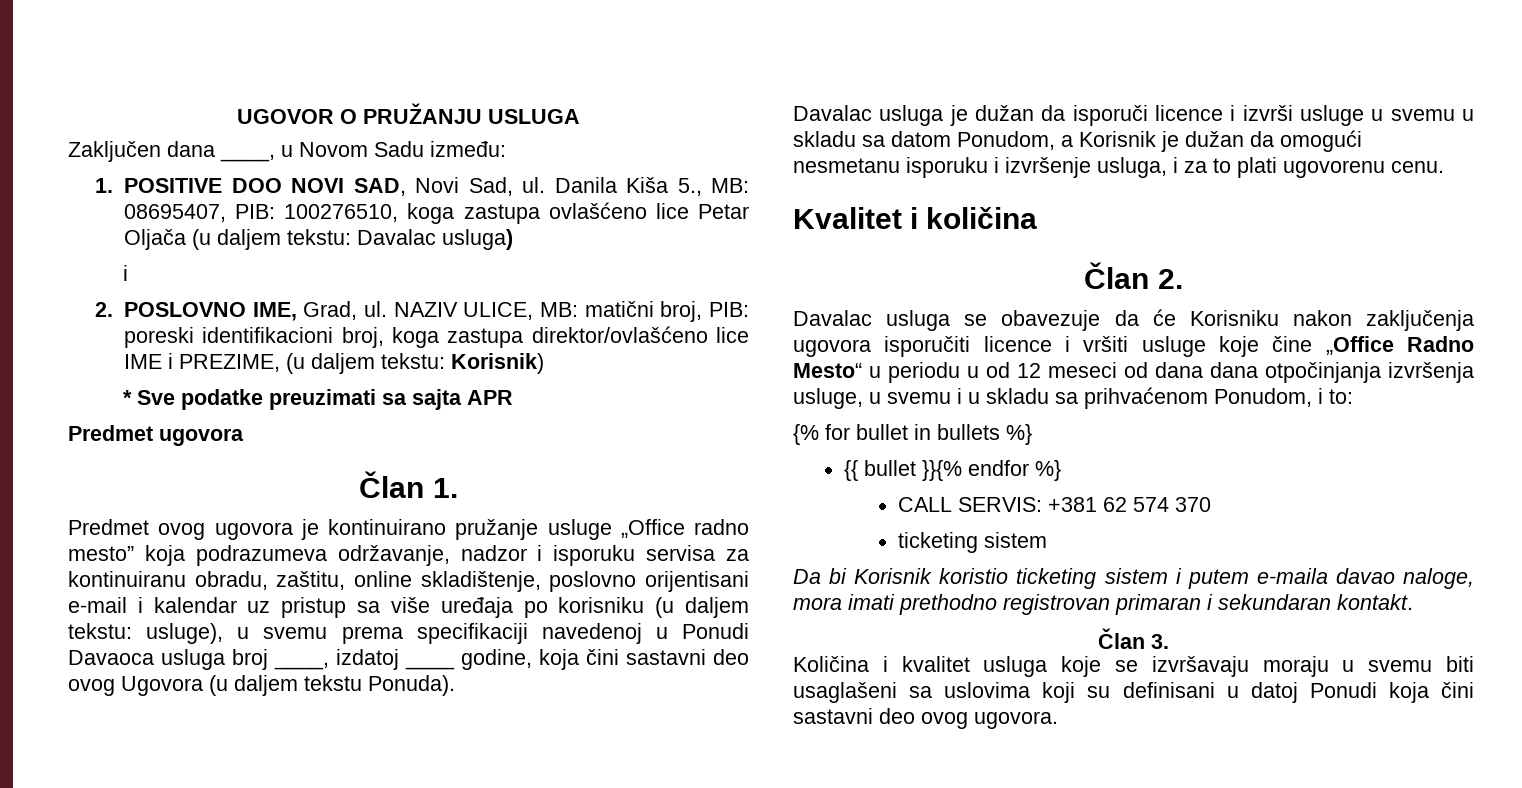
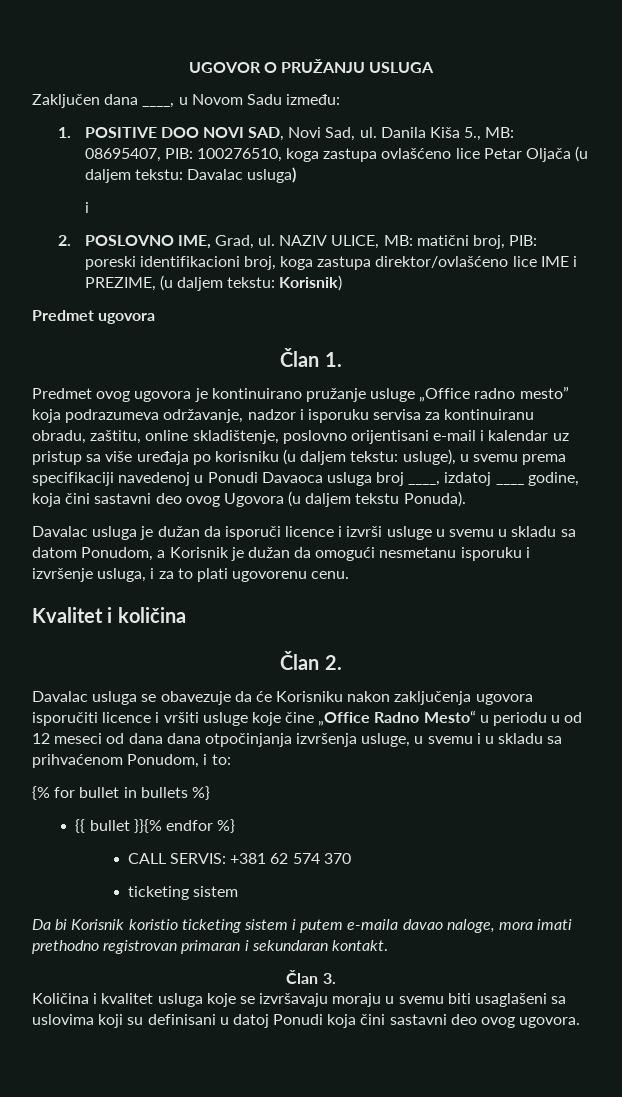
[122,389,513,410] // * Sve podatke preuzimati sa sajta APR -> (343, 283) none

